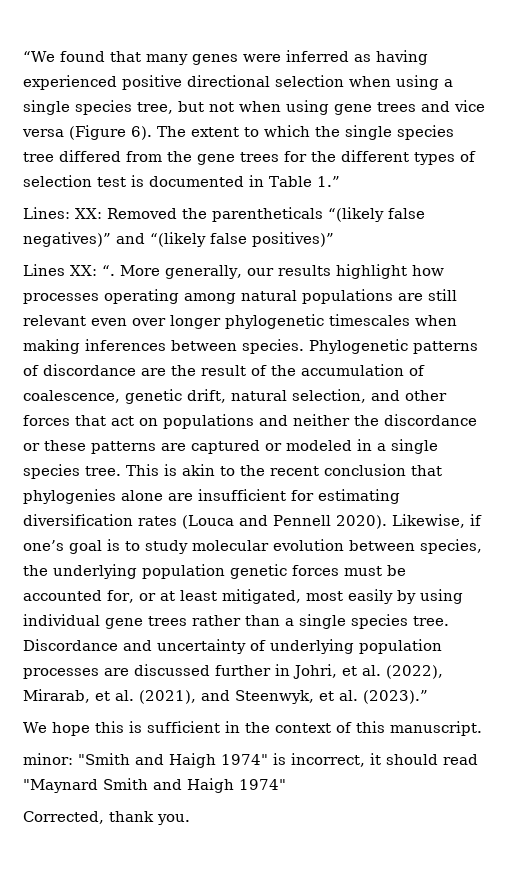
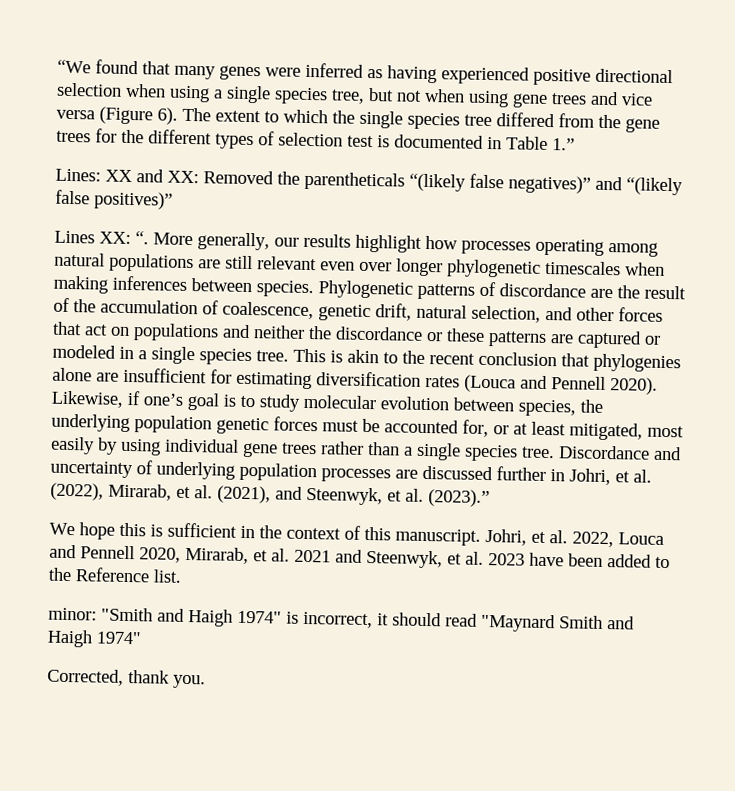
(70, 213) none -> [105,169,164,183] XX and
(482, 728) none -> [485,529,664,548] [49,544,670,569] [48,567,182,583] Johri, et al. 2022, Louca and Pennell 2020, Mirarab, et al. 2021 and Steenwyk, et al. 2023 have been added to the Reference list.

